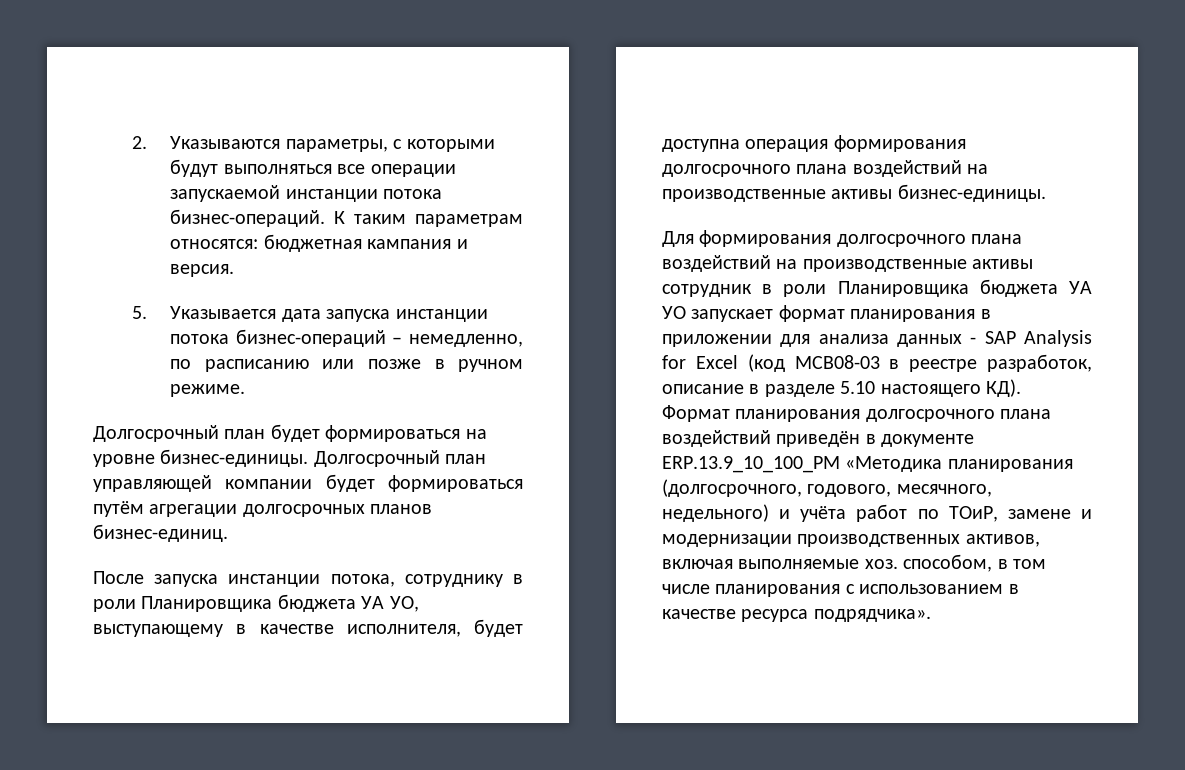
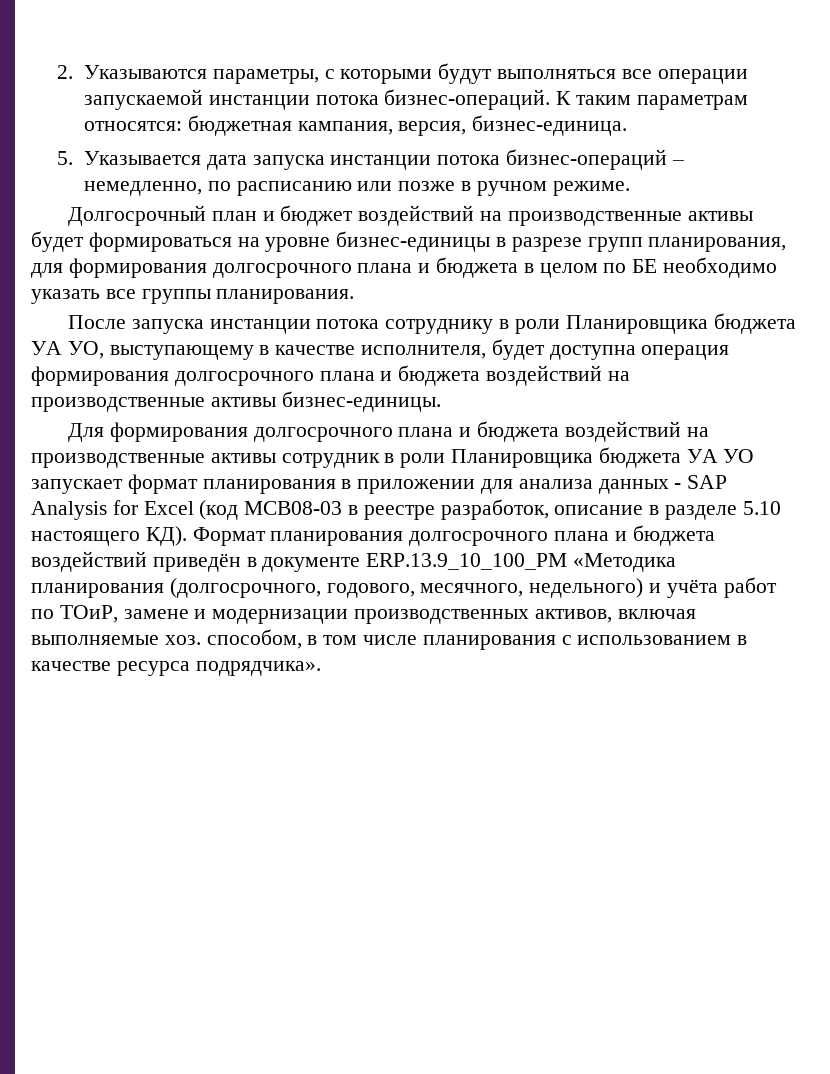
[367,239,468,249] [170,264,235,277] кампания и версия. -> [297,115,628,136] кампания, версия, бизнес-единица.
[270,424,487,442] [93,449,487,467] [93,474,523,492] [93,501,433,517] [93,524,228,542] будет формироваться на уровне бизнес-единицы. Долгосрочный план управляющей компании будет формироваться путём агрегации долгосрочных планов бизнес-единиц. -> [262,205,753,226] [31,231,787,252] [31,257,778,278] [31,289,355,304] и бюджет воздействий на производственные активы будет формироваться на уровне бизнес-единицы в разрезе групп планирования, для формирования долгосрочного плана и бюджета в целом по БЕ необходимо указать все группы планирования.
[330,574,395,587] потока, -> [316,319,380,329] потока
(848, 169) none -> [380,365,481,386] и бюджета
(1023, 239) none -> [459,421,560,442] и бюджета
(1052, 414) none -> [614,525,715,546] и бюджета

